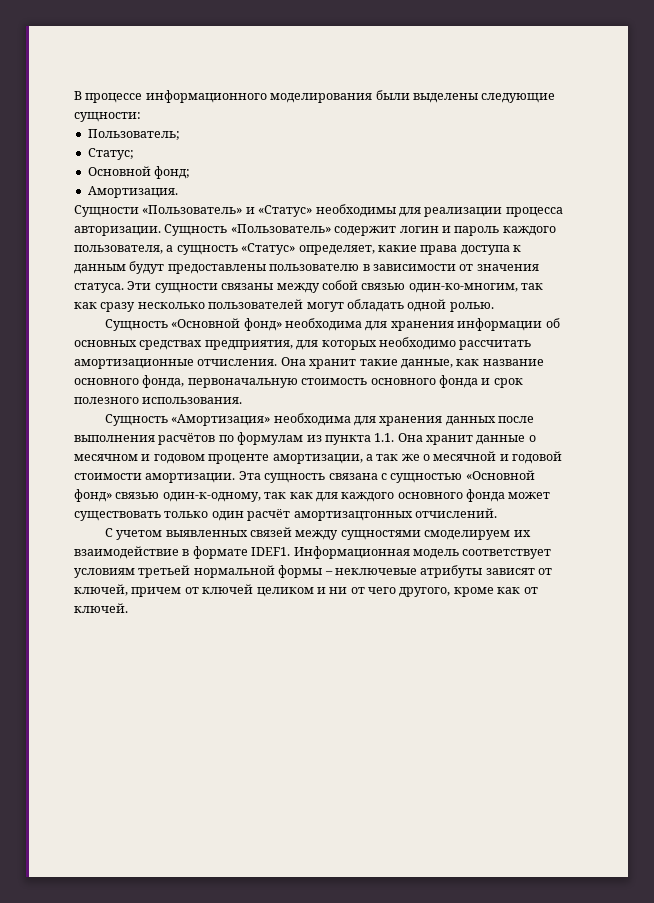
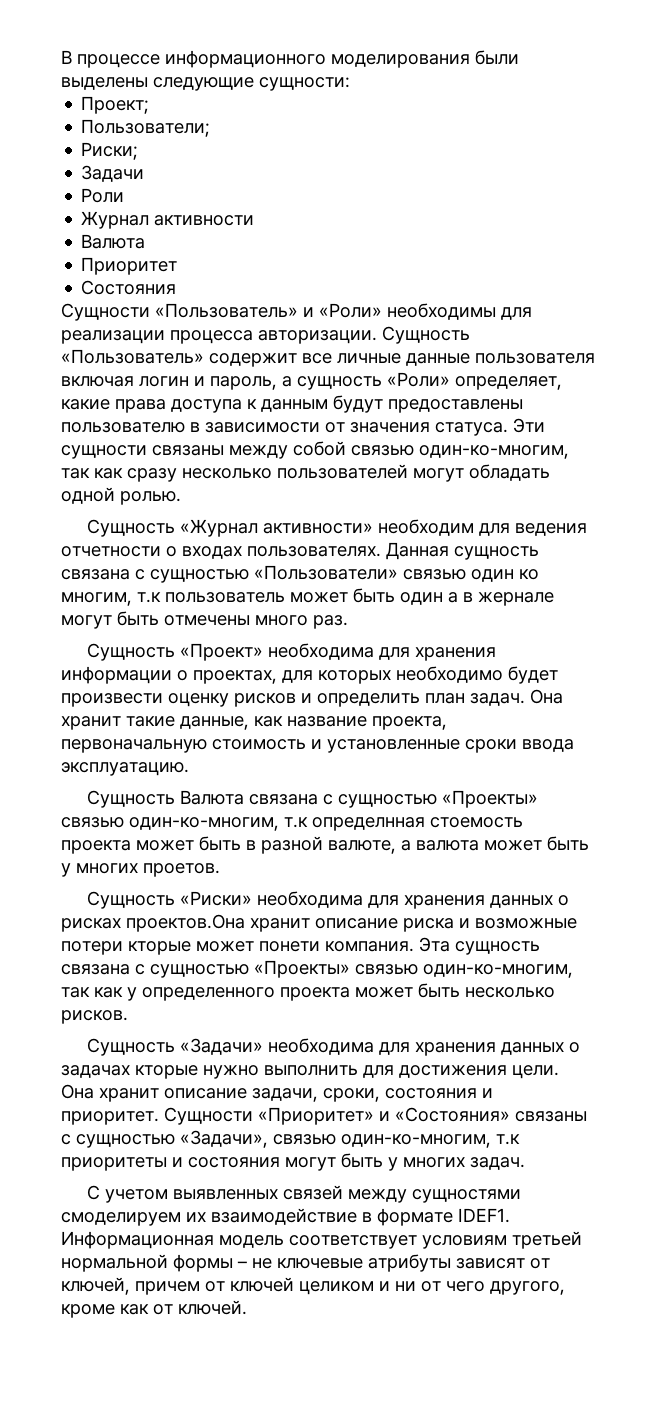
[87,129,180,140] [87,148,134,160] [87,166,191,179] [87,186,178,198] Пользователь; // Статус; // Основной фонд; // Амортизация. -> [81,96,150,114] [81,119,211,137] [81,142,139,160] [81,165,145,182] [81,188,125,203] [81,211,255,229] [81,234,146,249] [81,257,178,275] [81,280,177,295] Проект; // Пользователи; // Риски; // Задачи // Роли // Журнал активности // Валюта // Приоритет // Состояния
[258,205,313,217] «Статус» -> [319,303,382,318] «Роли»
[399,226,556,236] [74,245,163,254] логин и пароль каждого пользователя, -> [302,353,595,366] [61,376,277,390] все личные данные пользователя включая логин и пароль,
[241,243,296,255] «Статус» -> [387,372,450,387] «Роли»
[171,318,560,331] [74,337,532,350] [74,359,278,369] «Основной фонд» необходима для хранения информации об основных средствах предприятия, для которых необходимо рассчитать амортизационные отчисления. -> [180,519,588,537] [61,542,539,560] [61,565,539,583] [61,588,554,606] [61,611,348,629] [87,643,497,661] [61,666,558,684] [61,693,525,707] «Журнал активности» необходим для ведения отчетности о входах пользователях. Данная сущность связана с сущностью «Пользователи» связью один ко многим, т.к пользователь может быть один а в жернале могут быть отмечены много раз. // Сущность «Проект» необходима для хранения информации о проектах, для которых необходимо будет произвести оценку рисков и определить план задач.
[74,375,523,388] [74,397,243,404] [104,413,535,426] [74,432,536,445] [74,451,563,464] [74,473,236,483] основного фонда, первоначальную стоимость основного фонда и срок полезного использования. // Сущность «Амортизация» необходима для хранения данных после выполнения расчётов по формулам из пункта 1.1. Она хранит данные о месячном и годовом проценте амортизации, а так же о месячной и годовой стоимости амортизации. -> [372,716,447,730] [61,739,574,753] [61,762,189,776] [87,790,539,808] [61,817,523,831] [61,836,589,854] [61,863,220,877] [87,891,570,909] [61,914,577,932] [61,941,414,955] проекта, первоначальную стоимость и установленные сроки ввода эксплуатацию. // Сущность Валюта связана с сущностью «Проекты» связью один-ко-многим, т.к определнная стоемость проекта может быть в разной валюте, а валюта может быть у многих проетов. // Сущность «Риски» необходима для хранения данных о рисках проектов.Она хранит описание риска и возможные потери кторые может понети компания.
[465,470,535,480] [74,489,551,502] [74,508,497,521] «Основной фонд» связью один-к-одному, так как для каждого основного фонда может существовать только один расчёт амортизацтонных отчислений. -> [254,960,573,978] [61,983,555,1001] [61,1010,128,1024] [87,1038,581,1056] [61,1065,559,1079] [61,1084,493,1102] [61,1107,587,1125] [61,1130,520,1148] [61,1153,525,1171] «Проекты» связью один-ко-многим, так как у определенного проекта может быть несколько рисков. // Сущность «Задачи» необходима для хранения данных о задачах кторые нужно выполнить для достижения цели. Она хранит описание задачи, сроки, состояния и приоритет. Сущности «Приоритет» и «Состояния» связаны с сущностью «Задачи», связью один-ко-многим, т.к приоритеты и состояния могут быть у многих задач.
[334,568,417,575] неключевые -> [252,1258,363,1269] не ключевые

